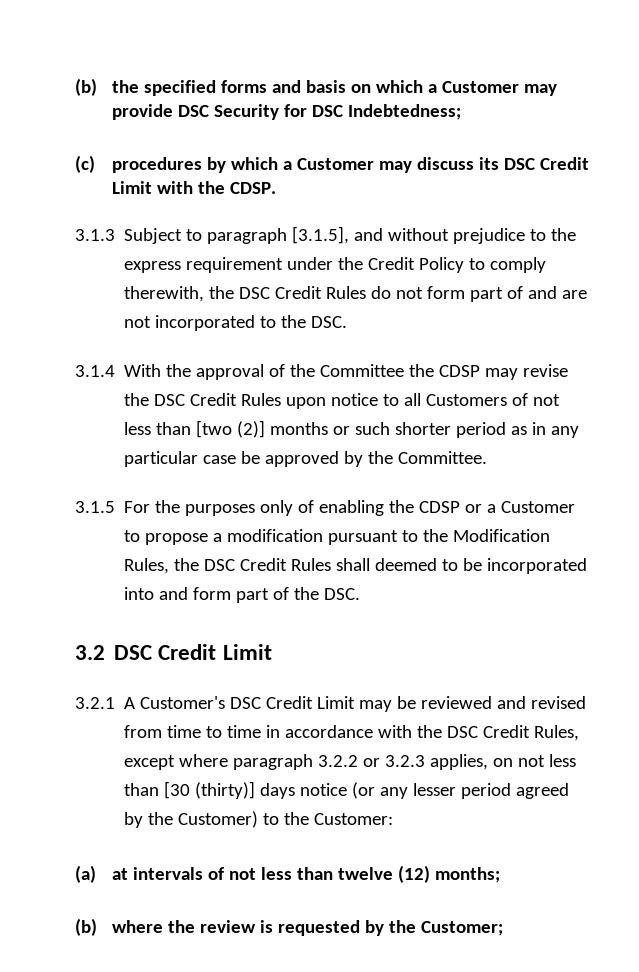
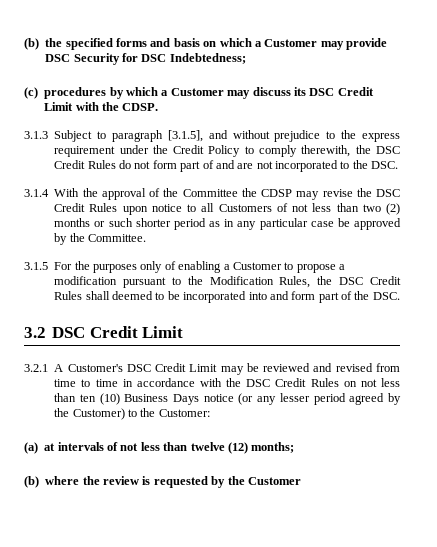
[196,420,266,438] [two (2)] -> [362,203,401,215] two (2)
[389,500,483,513] the CDSP or -> (222, 267) none
[534,725,580,741] [124,754,577,770] [124,781,296,799] Rules, except where paragraph 3.2.2 or 3.2.3 applies, on not less than [30 (thirty)] days -> [310,378,400,387] [54,393,200,405] Rules on not less than ten (10) Business Days
[420,921,503,936] Customer; -> [247,477,301,485] Customer

